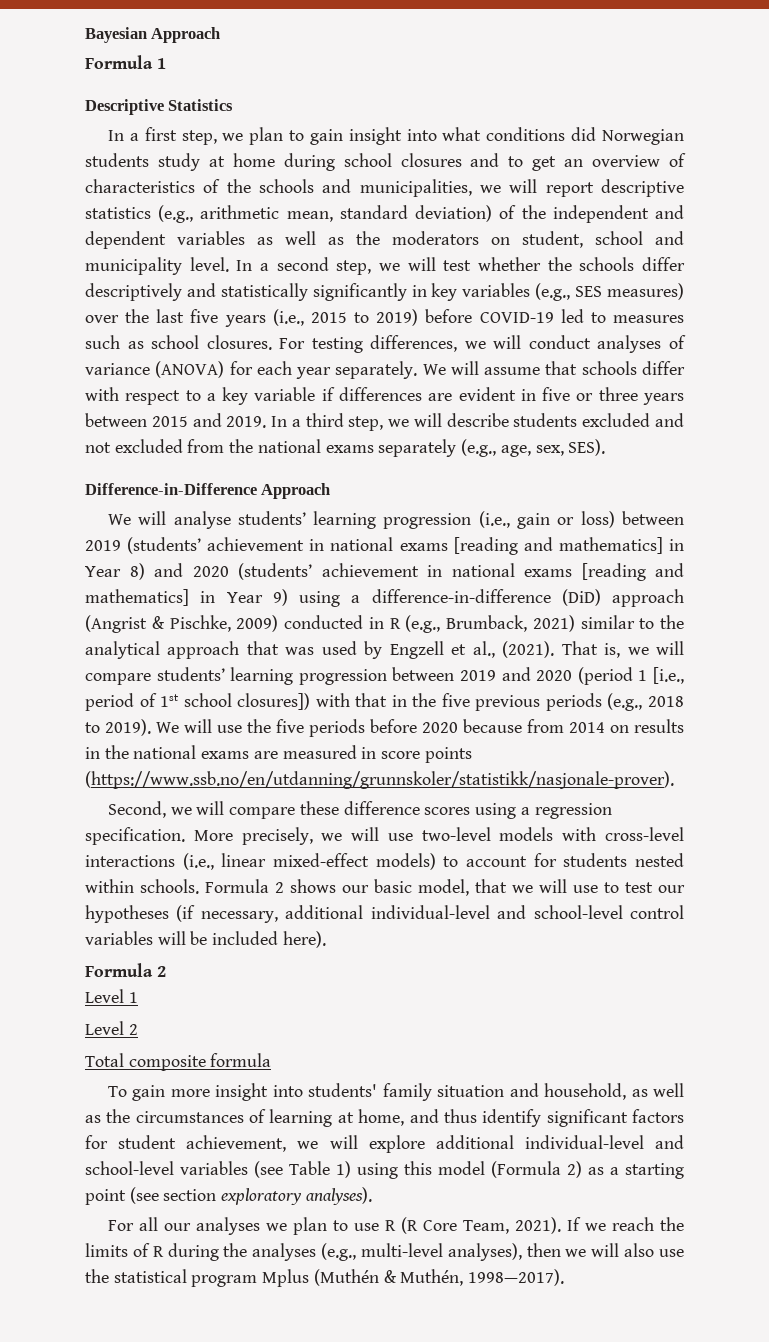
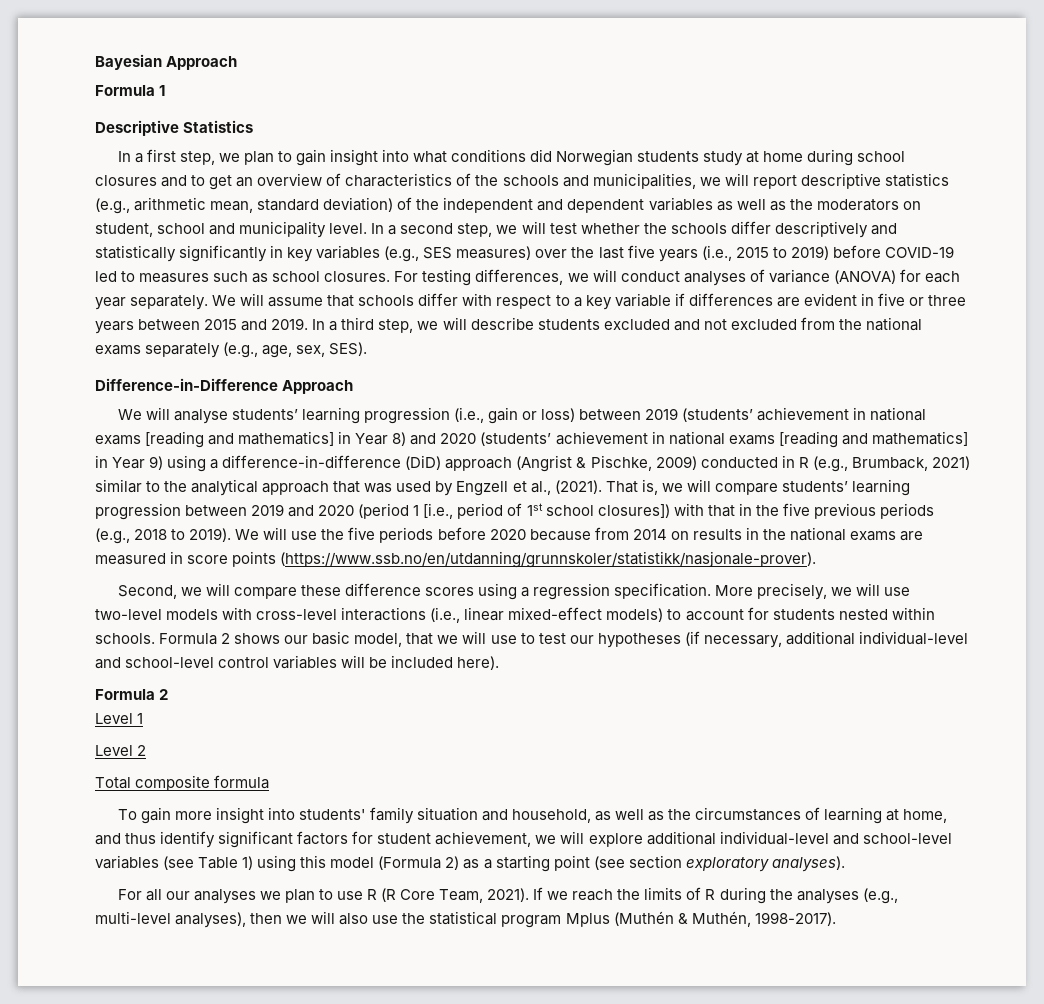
[468,1269,565,1286] 1998—2017). -> [754,912,836,926] 1998-2017).

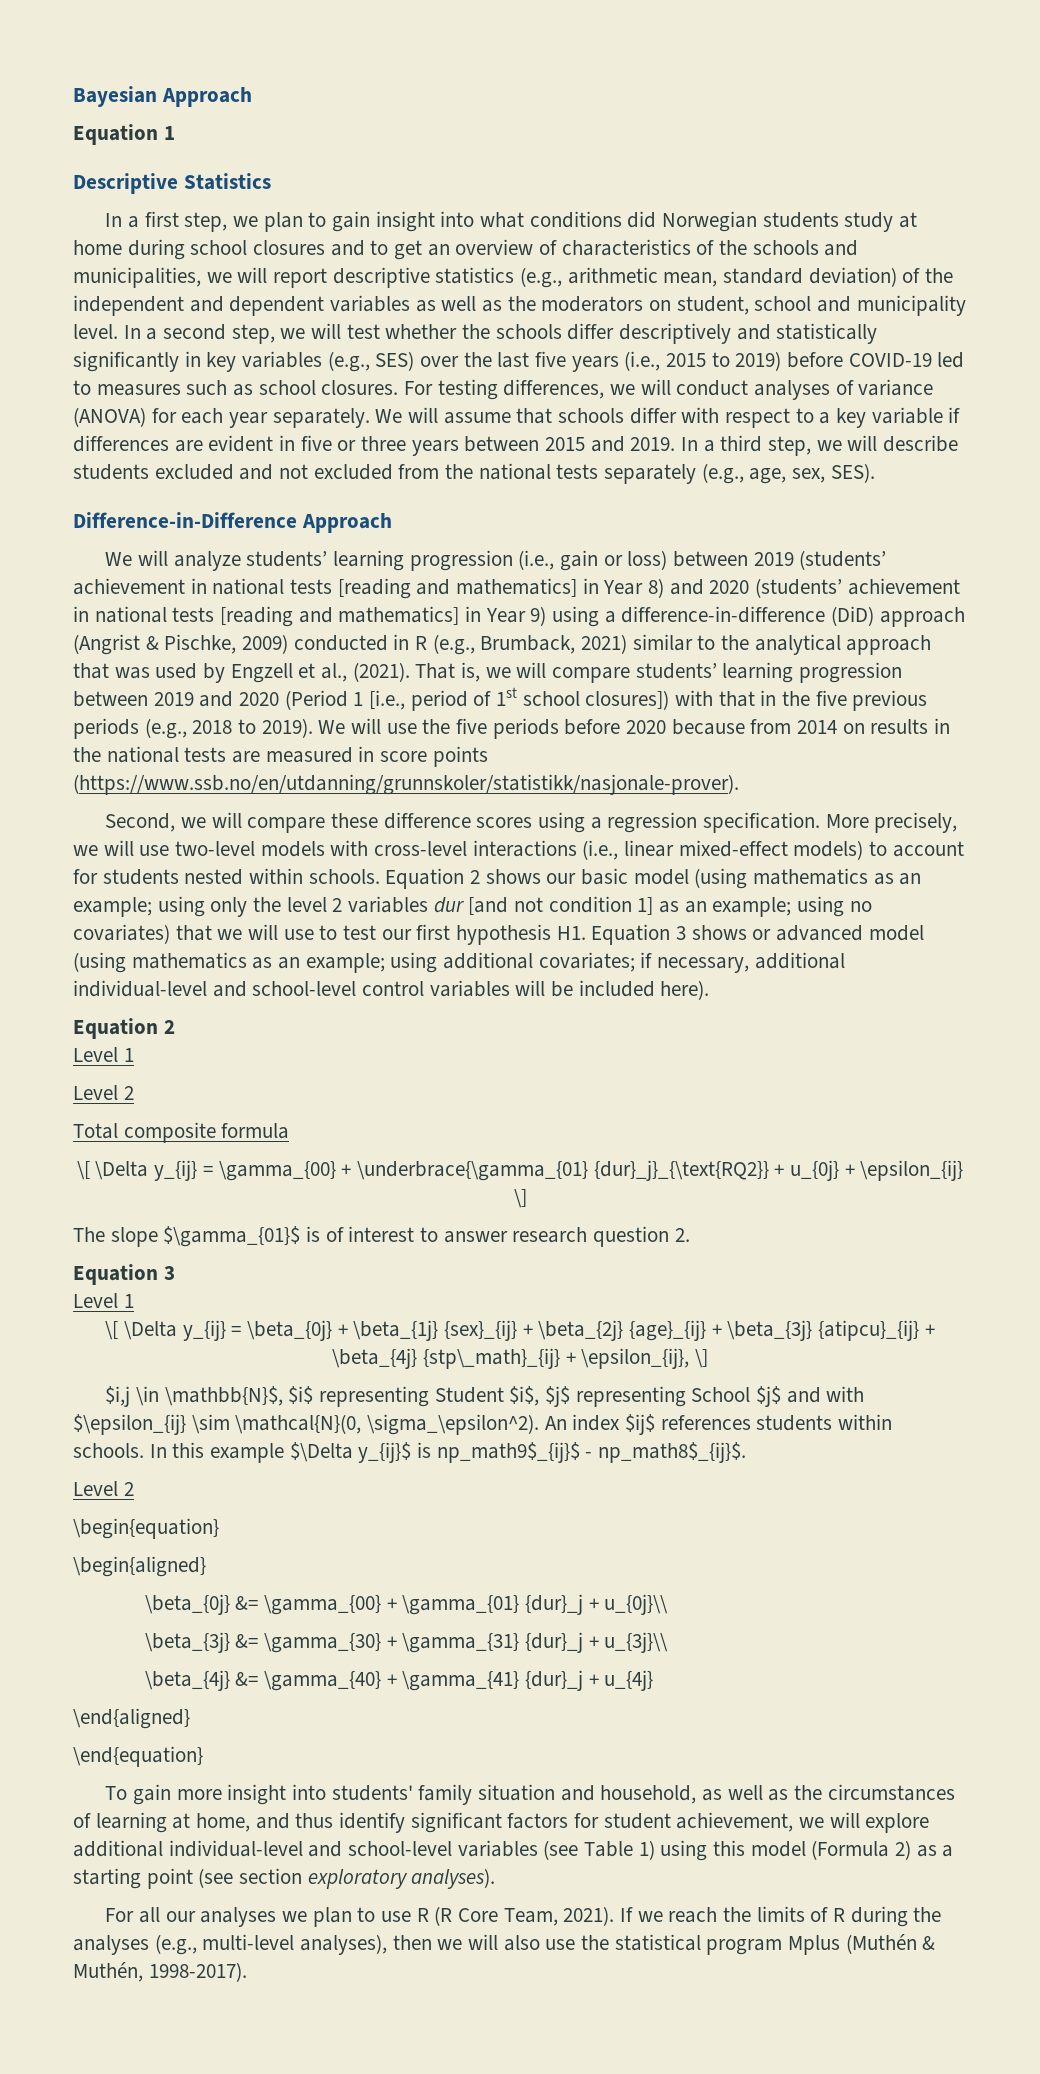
[95,85,155,96] Formula -> [73,124,158,145] Equation
[423,246,532,260] SES measures) -> [375,351,415,371] SES)
[95,345,141,355] exams -> [556,464,599,479] tests
[173,409,228,424] analyse -> [173,551,241,571] analyze
[95,435,141,445] exams -> [290,579,333,594] tests
[728,435,775,445] exams -> [172,607,215,622] tests
[358,503,410,519] (period -> [284,690,348,710] (Period
[849,531,896,541] exams -> [184,747,227,762] tests
[159,633,218,645] Formula -> [385,868,465,889] Equation
[354,633,403,647] model, -> [633,868,922,889] [73,896,872,917] [73,924,170,944] model (using mathematics as an example; using only the level 2 variables dur [and not condition 1] as an example; using no covariates)
[597,631,700,648] hypotheses (if -> [416,924,924,945] [73,952,653,973] first hypothesis H1. Equation 3 shows or advanced model (using mathematics as an example; using additional covariates; if
[95,689,155,700] Formula -> [73,1018,158,1039] Equation
(270, 782) none -> [76,1160,964,1181] [513,1189,527,1208] [73,1226,690,1247] [73,1264,175,1285] [73,1293,134,1308] [105,1320,935,1341] [332,1348,708,1369] [105,1386,865,1407] [73,1414,893,1435] [73,1442,747,1463] [73,1481,134,1496] [73,1518,219,1539] [73,1556,206,1577] [144,1594,669,1615] [144,1632,669,1653] [144,1670,654,1691] [73,1708,190,1729] [73,1746,203,1767] // \[ \Delta y_{ij} = \gamma_{00} + \underbrace{\gamma_{01} {dur}_j}_{\text{RQ2}} + u_{0j} + \epsilon_{ij} \] // The slope $\gamma_{01}$ is of interest to answer research question 2. // Equation 3 // Level 1 // \[ \Delta y_{ij} = \beta_{0j} + \beta_{1j} {sex}_{ij} + \beta_{2j} {age}_{ij} + \beta_{3j} {atipcu}_{ij} + \beta_{4j} {stp\_math}_{ij} + \epsilon_{ij}, \] // $i,j \in \mathbb{N}$, $i$ representing Student $i$, $j$ representing School $j$ and with $\epsilon_{ij} \sim \mathcal{N}(0, \sigma_\epsilon^2). An index $ij$ references students within schools. In this example $\Delta y_{ij}$ is np_math9$_{ij}$ - np_math8$_{ij}$. // Level 2 // \begin{equation} // \begin{aligned} // \beta_{0j} &= \gamma_{00} + \gamma_{01} {dur}_j + u_{0j}\\ // \beta_{3j} &= \gamma_{30} + \gamma_{31} {dur}_j + u_{3j}\\ // \beta_{4j} &= \gamma_{40} + \gamma_{41} {dur}_j + u_{4j} // \end{aligned} // \end{equation}

